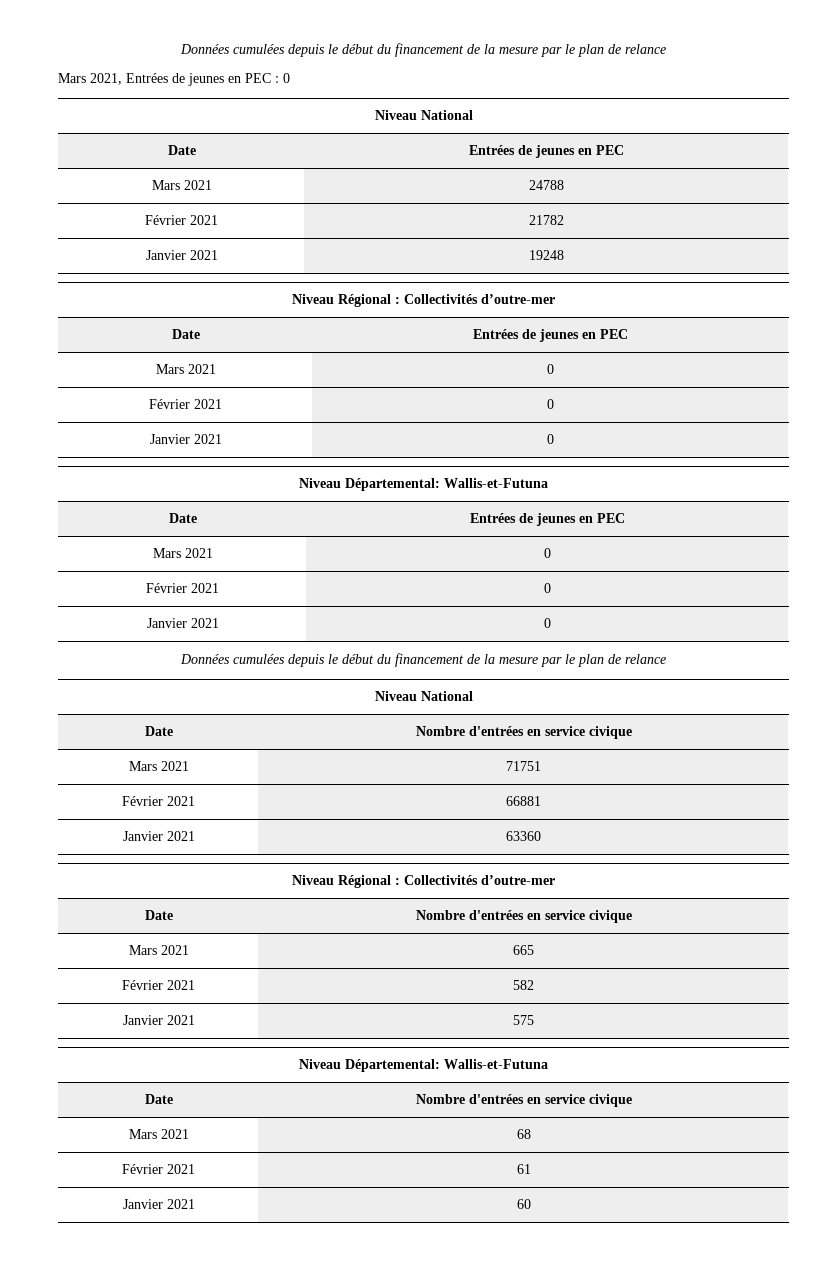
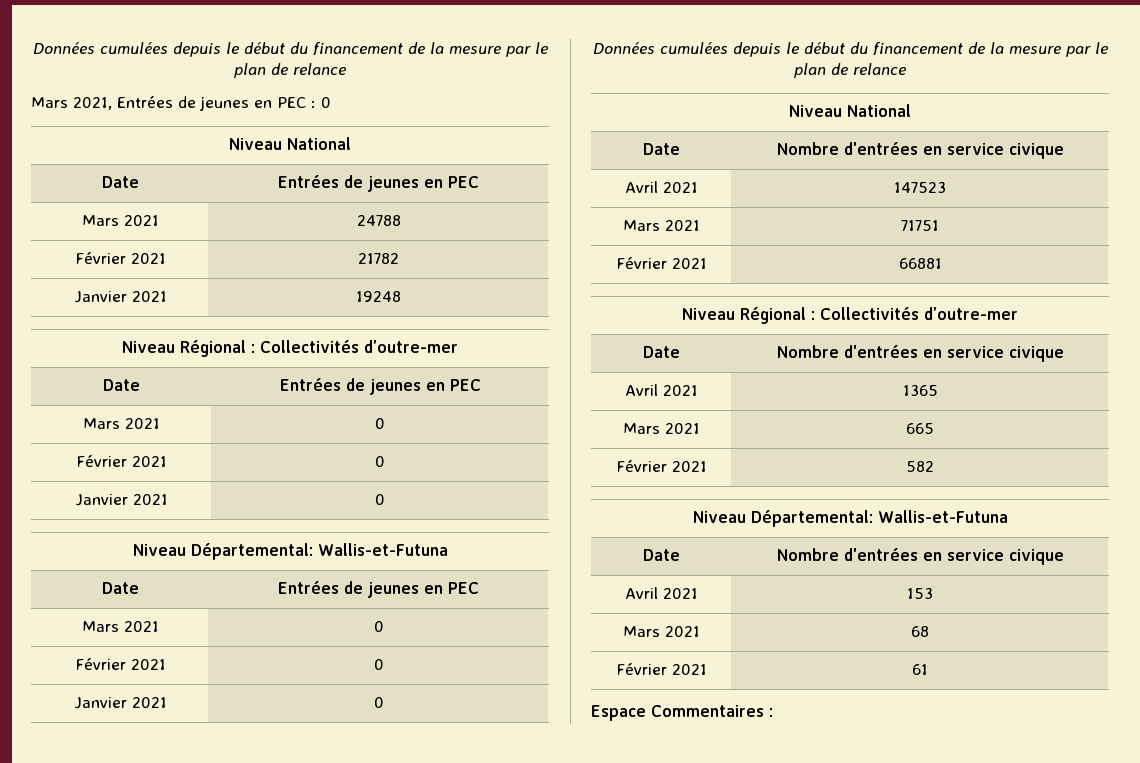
(632, 732) none -> [625,181,698,193] [894,182,946,193] // Avril 2021 | 147523
[122,831,195,841] [506,831,541,841] // Janvier 2021 | 63360 -> (942, 263) none
(632, 916) none -> [625,384,698,396] [902,385,938,396] // Avril 2021 | 1365
[122,1015,195,1025] [513,1015,534,1025] // Janvier 2021 | 575 -> (934, 466) none
(632, 1100) none -> [625,587,698,599] [907,588,933,599] // Avril 2021 | 153
[122,1199,195,1209] [516,1199,531,1209] // Janvier 2021 | 60 -> [591,705,773,721] // Espace Commentaires :

